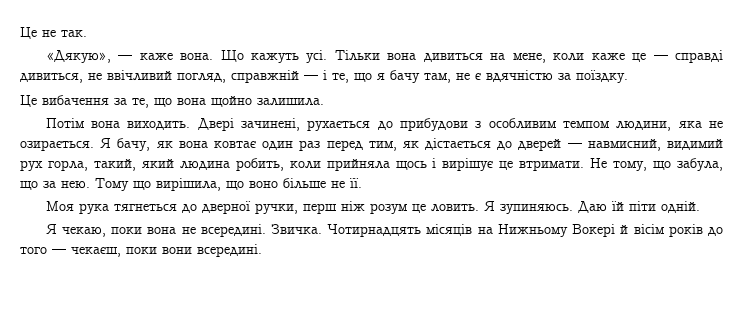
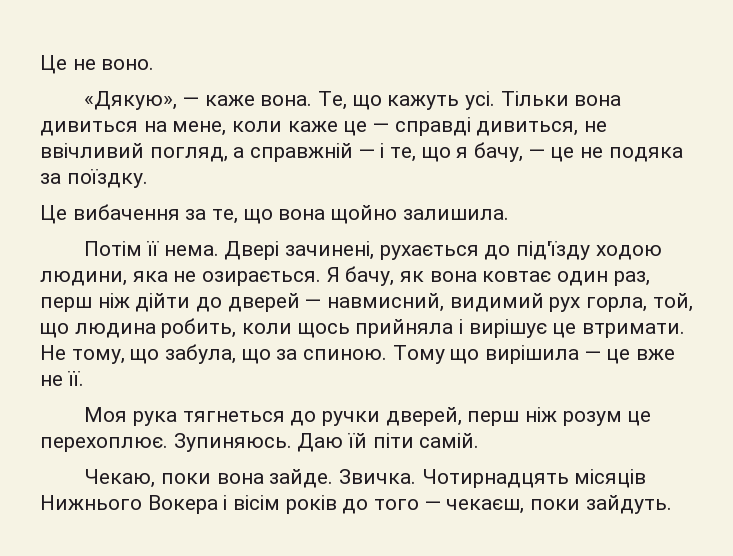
[61,30,87,37] так. -> [101,59,155,70] воно.
[220,50,244,62] Що -> [318,91,382,110] Те, що
(226, 78) none -> [233,147,245,158] а
[390,70,553,83] бачу там, не є вдячністю -> [474,142,683,162] бачу, — це не подяка
[91,121,191,130] вона виходить. -> [147,241,219,256] її нема.
[400,118,610,131] прибудови з особливим темпом -> [516,241,662,260] під'їзду ходою
[299,138,492,151] раз перед тим, як дістається -> [613,271,650,286] [40,293,191,312] раз, перш ніж дійти
[93,159,174,171] такий, який -> [652,293,693,312] [40,323,69,338] той, що
[326,159,427,171] прийняла щось -> [297,319,454,338] щось прийняла
[61,181,90,189] нею. -> [303,349,388,360] спиною.
[156,178,326,191] вирішила, що воно більше -> [485,345,676,364] вирішила — це вже
[201,201,298,214] дверної ручки, -> [322,407,462,426] ручки дверей,
[430,201,700,214] [45,224,629,237] ловить. Я зупиняюсь. Даю їй піти одній. // Я чекаю, поки вона не всередині. Звичка. Чотирнадцять місяців на Нижньому Вокері й -> [40,433,480,452] [84,469,647,488] [40,495,228,514] перехоплює. Зупиняюсь. Даю їй піти самій. // Чекаю, поки вона зайде. Звичка. Чотирнадцять місяців Нижнього Вокера і
[162,244,262,257] вони всередині. -> [585,495,672,514] зайдуть.

